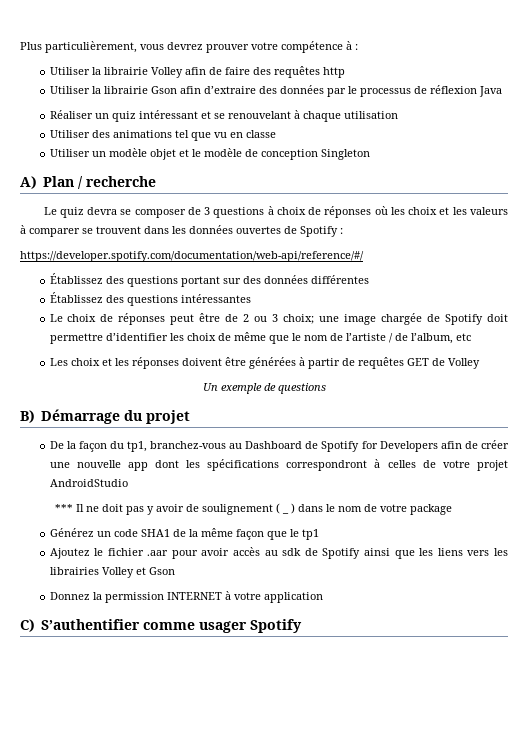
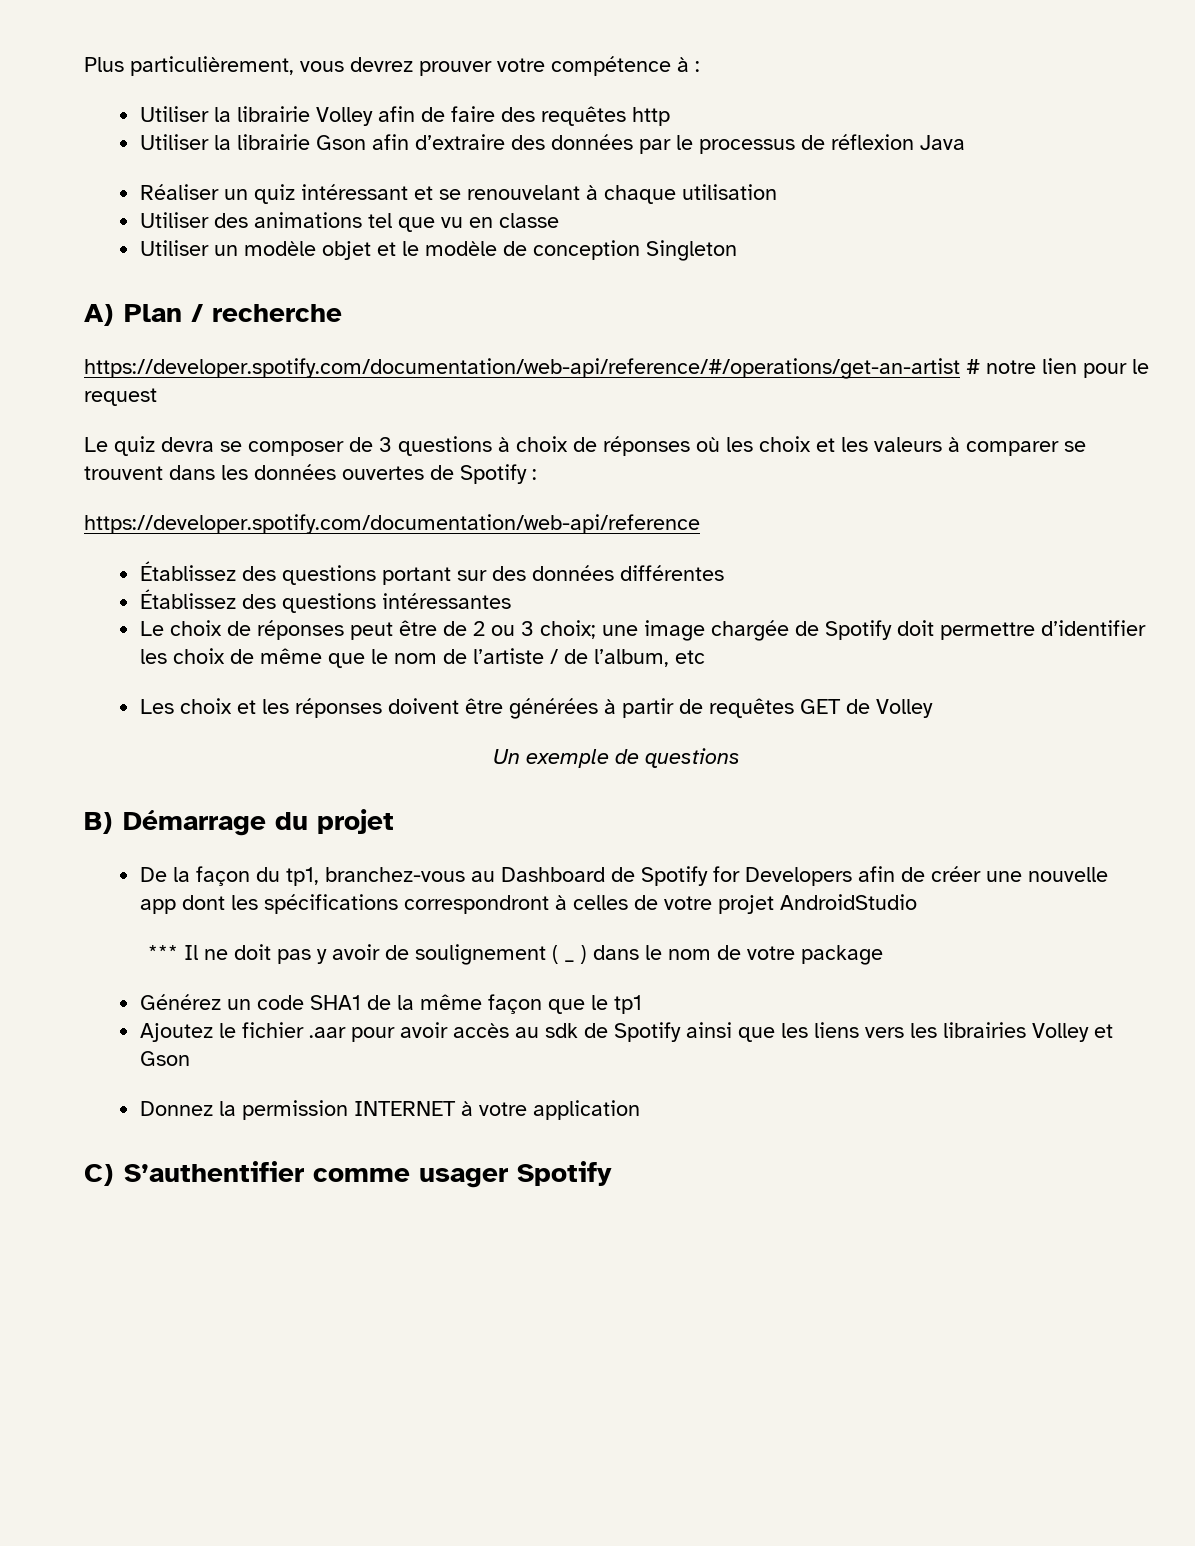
(156, 181) none -> [84,358,1149,379] [84,388,157,406] // https://developer.spotify.com/documentation/web-api/reference/#/operations/get-an-artist # notre lien pour le request
[20,251,364,262] https://developer.spotify.com/documentation/web-api/reference/#/ -> [84,514,700,534] https://developer.spotify.com/documentation/web-api/reference

